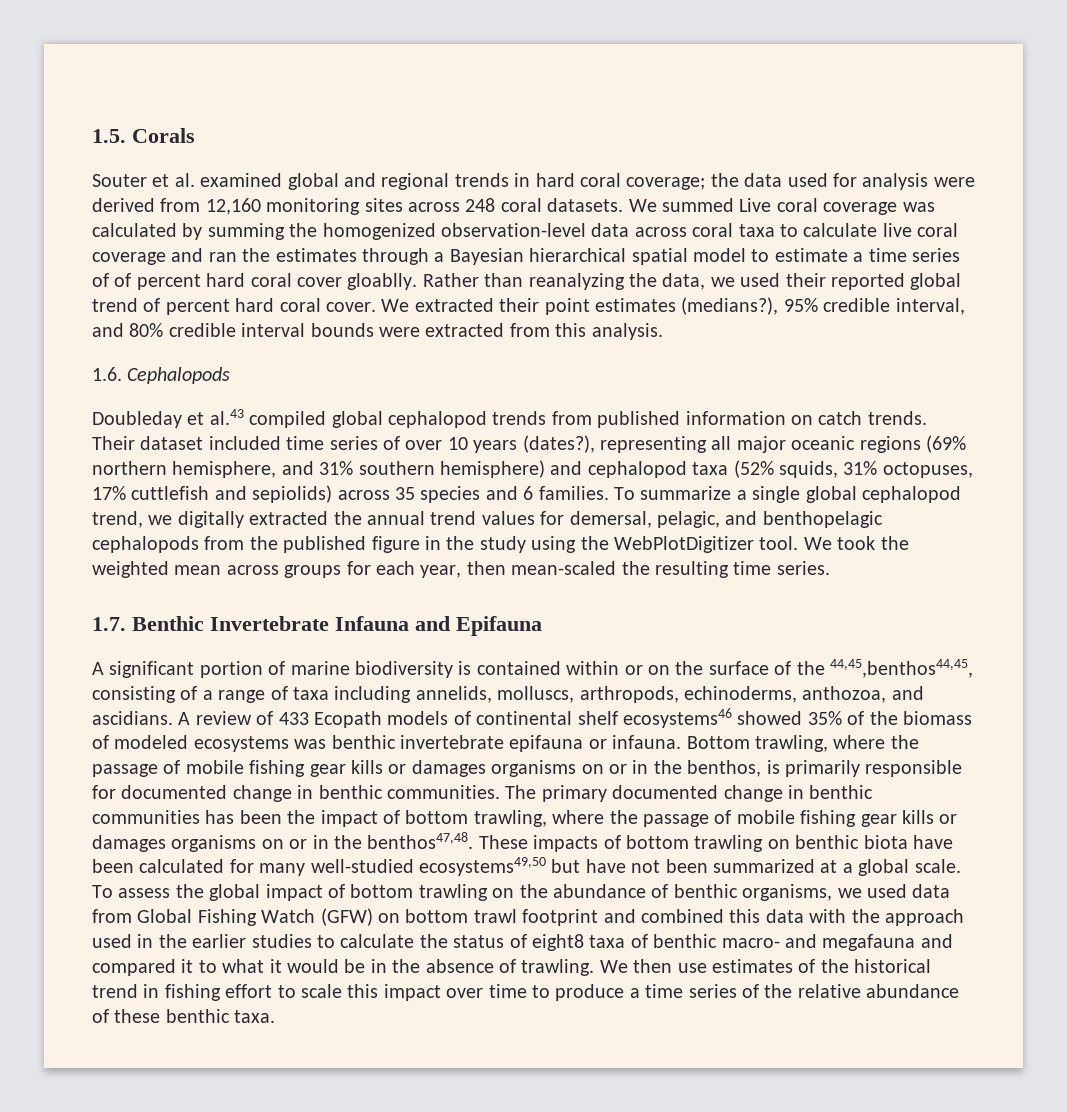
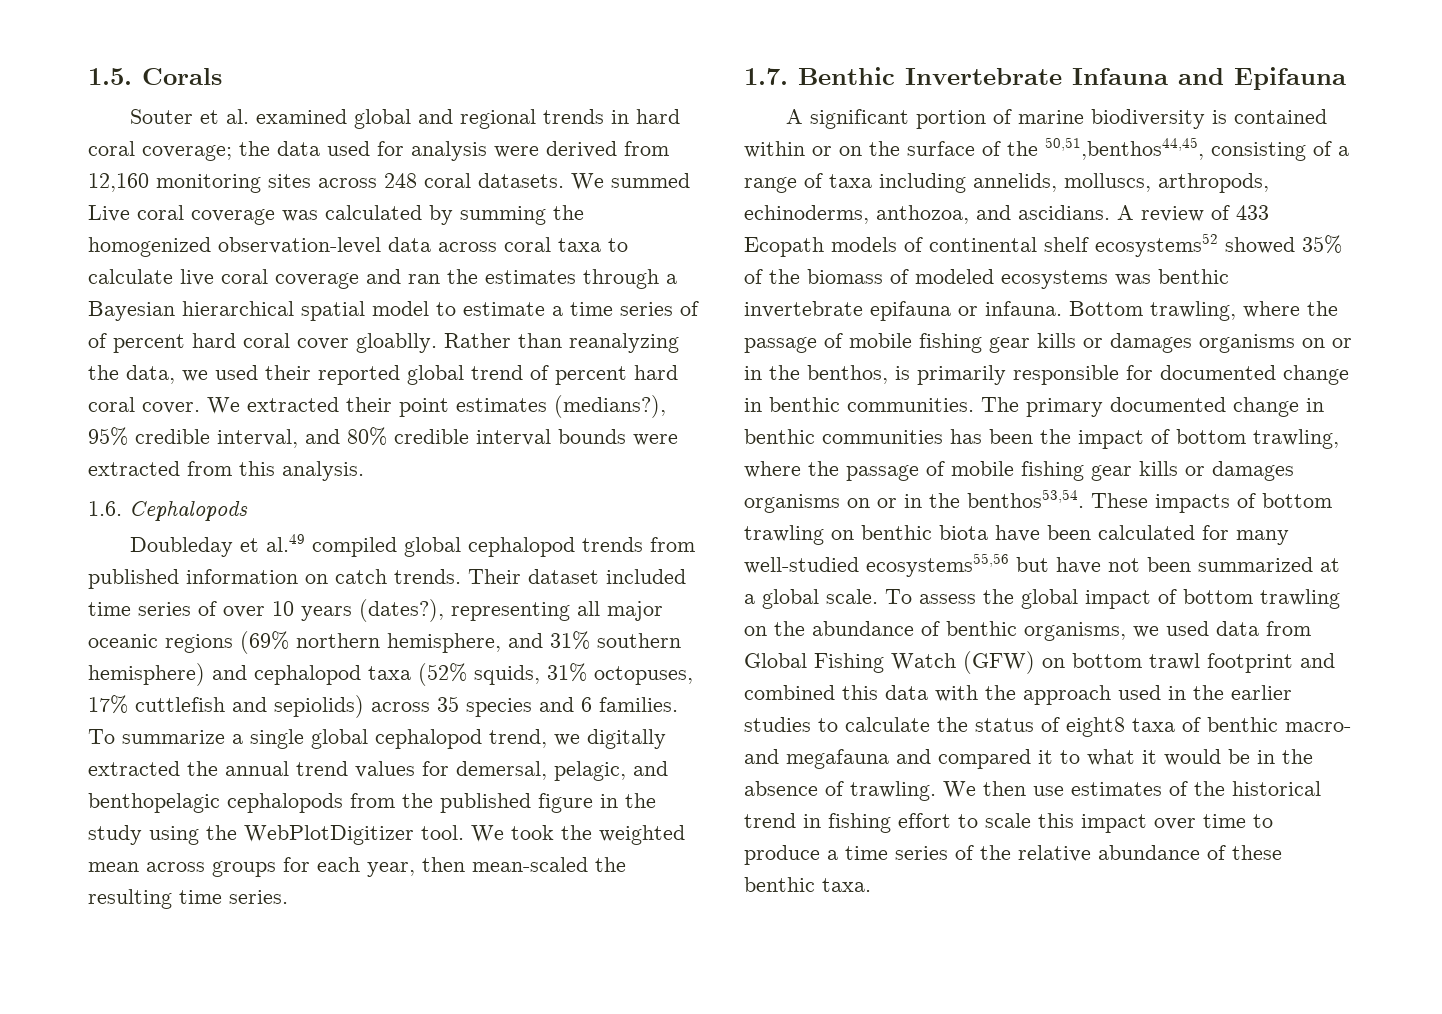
[209,409,244,425] al.43 -> [266,534,306,552] al.49
[829,659,973,678] 44,45,benthos44,45, -> [1045,137,1204,160] 50,51,benthos44,45,
[622,708,732,728] ecosystems46 -> [1095,233,1218,257] ecosystems52
[367,832,474,849] benthos47,48. -> [967,489,1084,508] benthos53,54.
[419,857,546,876] ecosystems49,50 -> [866,553,1009,577] ecosystems55,56

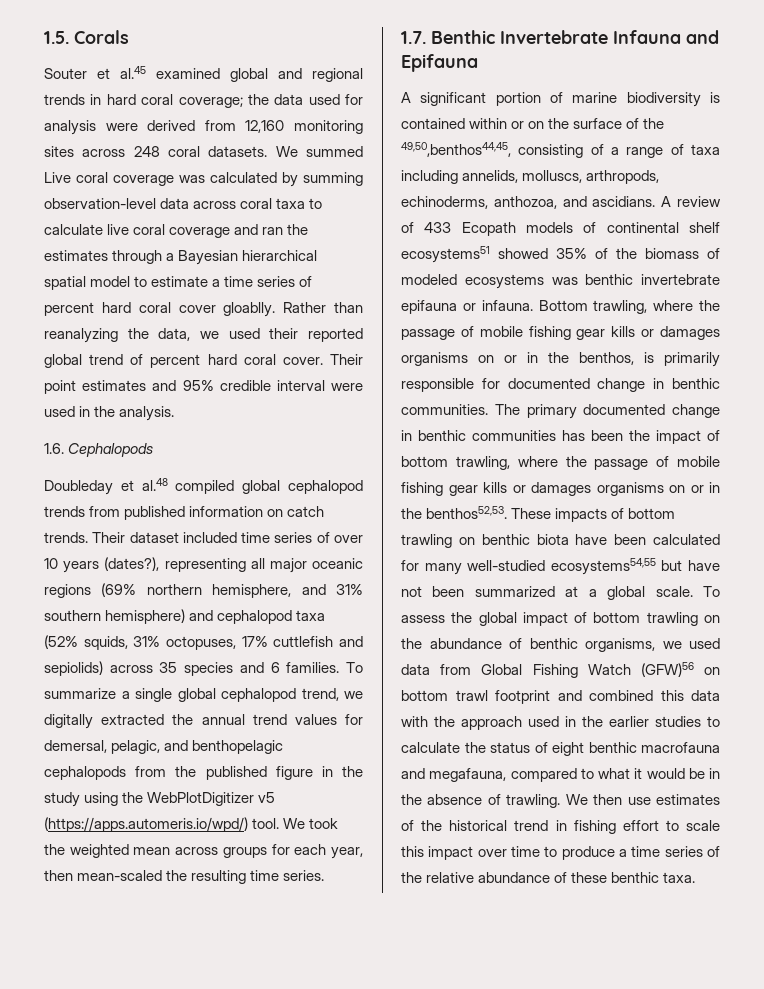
[226,109,250,124] al. -> [120,66,146,79] al.45
[553,205,584,220] [88,237,211,257] the homogenized -> (363, 179) none
[88,333,107,348] of -> (313, 281) none
[207,397,392,414] We extracted their -> [330,354,364,365] Their
[554,395,666,418] (medians?), -> [152,380,177,391] and
[217,427,678,448] [88,461,275,476] interval, and 80% credible interval bounds were extracted from this -> [276,380,363,391] [44,406,116,417] interval were used in the
[266,534,306,552] al.49 -> [141,478,168,491] al.48
(414, 835) none -> [258,792,276,803] [44,817,248,832] v5 (https://apps.automeris.io/wpd/)
[1045,137,1204,160] 50,51,benthos44,45, -> [401,142,511,157] 49,50,benthos44,45,
[1095,233,1218,257] ecosystems52 -> [401,246,490,263] ecosystems51
[967,489,1084,508] benthos53,54. -> [426,506,508,519] benthos52,53.
[866,553,1009,577] ecosystems55,56 -> [550,558,656,575] ecosystems54,55
[963,651,1035,674] (GFW) -> [640,662,694,677] (GFW)56
[1066,717,1351,737] [744,749,1053,769] eight8 taxa of benthic macro- and megafauna and compared it -> [552,742,720,756] [401,768,577,782] eight benthic macrofauna and megafauna, compared

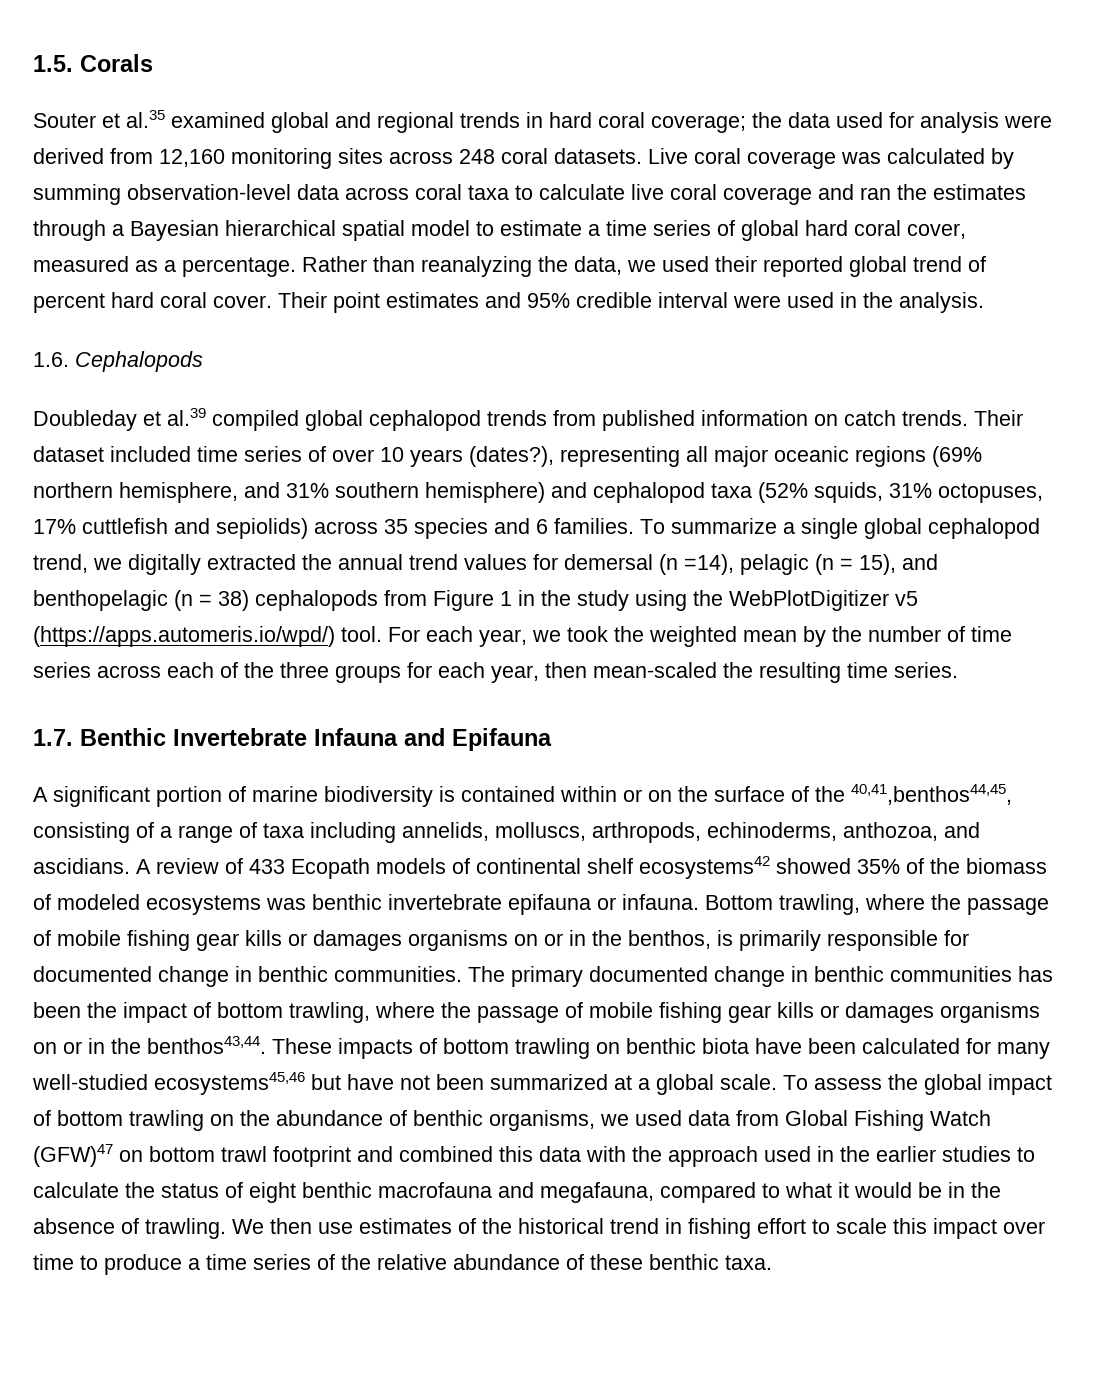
[120,66,146,79] al.45 -> [126,110,165,128] al.35
[275,146,363,157] We summed -> (642, 156) none
[44,302,276,317] percent hard coral cover gloablly. -> [741,220,966,241] [33,256,296,277] global hard coral cover, measured as a percentage.
[141,478,168,491] al.48 -> [167,408,206,426] al.39
[44,740,284,754] [44,766,313,780] demersal, pelagic, and benthopelagic cephalopods from the published figure -> [564,554,938,575] [33,590,512,611] demersal (n =14), pelagic (n = 15), and benthopelagic (n = 38) cephalopods from Figure 1
[283,818,339,829] [44,844,219,858] We took the weighted mean across -> [388,626,1012,647] [33,662,329,678] For each year, we took the weighted mean by the number of time series across each of the three
[401,142,511,157] 49,50,benthos44,45, -> [851,784,1012,805] 40,41,benthos44,45,
[401,246,490,263] ecosystems51 -> [639,856,770,879] ecosystems42
[426,506,508,519] benthos52,53. -> [147,1036,266,1054] benthos43,44.
[550,558,656,575] ecosystems54,55 -> [154,1072,305,1095] ecosystems45,46
[640,662,694,677] (GFW)56 -> [33,1144,113,1167] (GFW)47

